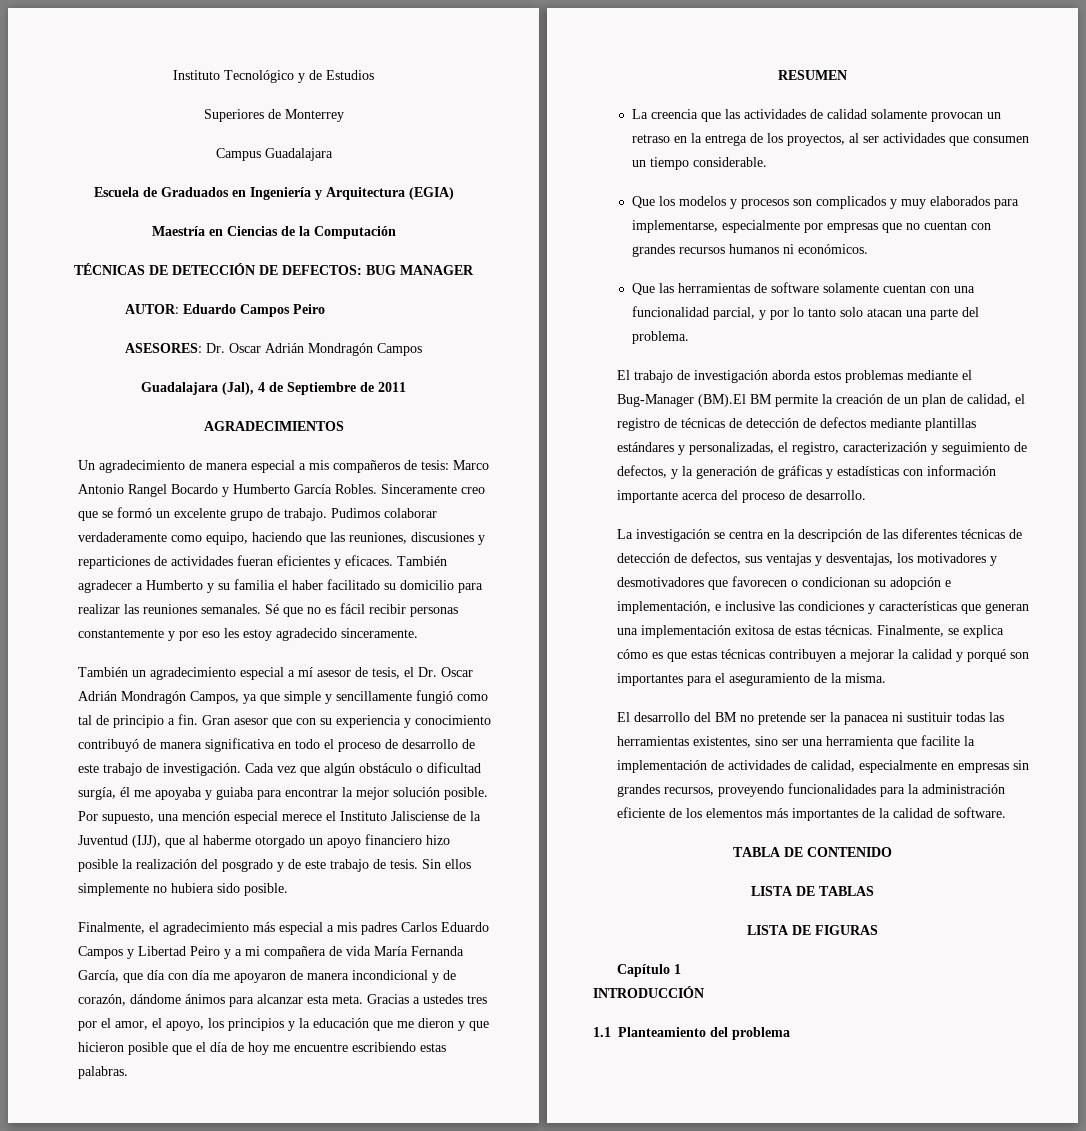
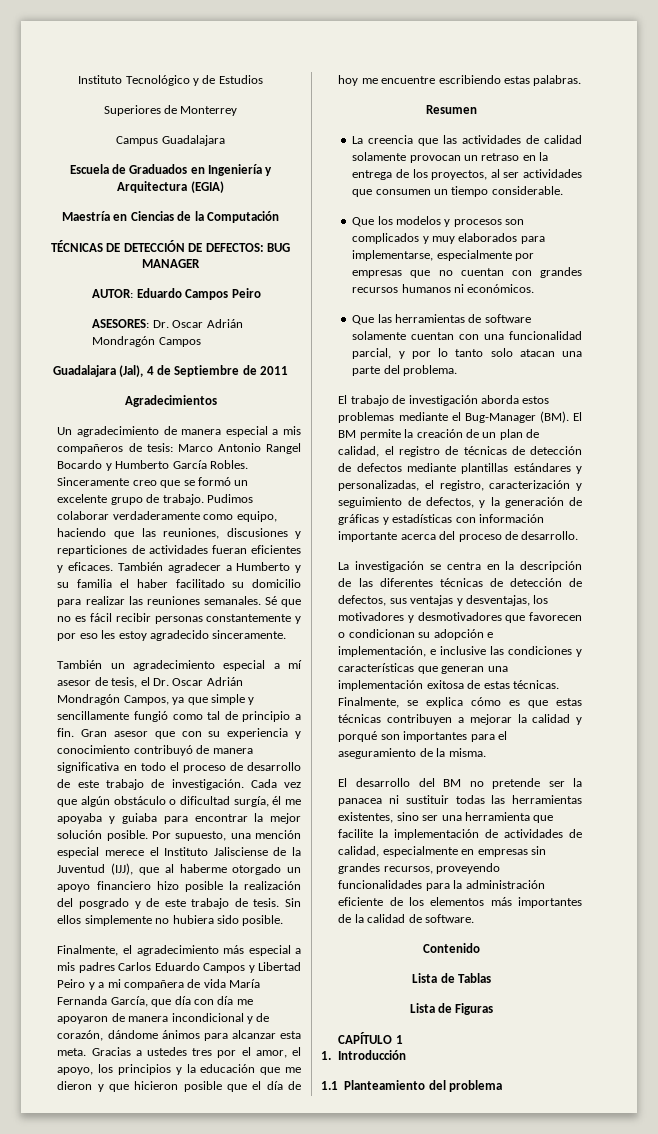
[203,421,344,431] AGRADECIMIENTOS -> [124,395,217,407] Agradecimientos
[778,70,847,80] RESUMEN -> [426,105,477,114] Resumen
[697,394,746,407] (BM).El -> [539,411,582,423] (BM). El
[733,847,892,857] [751,886,874,896] [747,925,878,935] [616,964,670,977] TABLA DE CONTENIDO // LISTA DE TABLAS // LISTA DE FIGURAS // Capítulo -> [423,943,480,953] [412,973,491,983] [409,1003,494,1015] [338,1032,393,1044] Contenido // Lista de Tablas // Lista de Figuras // CAPÍTULO
[593,986,704,998] INTRODUCCIÓN -> [321,1050,407,1060] 1. Introducción

